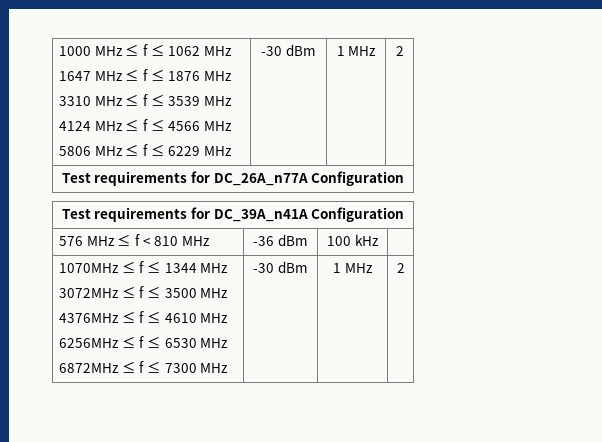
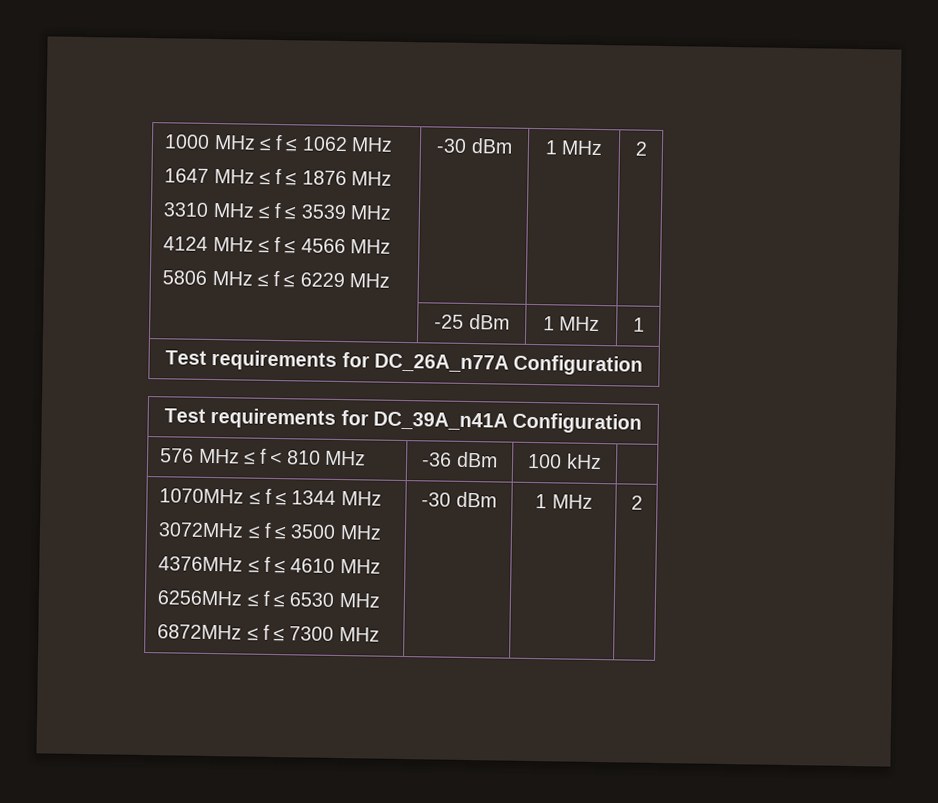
(404, 51) none -> [434,313,510,330] [542,316,601,332] [632,317,645,332] // | -25 dBm | 1 MHz | 1

